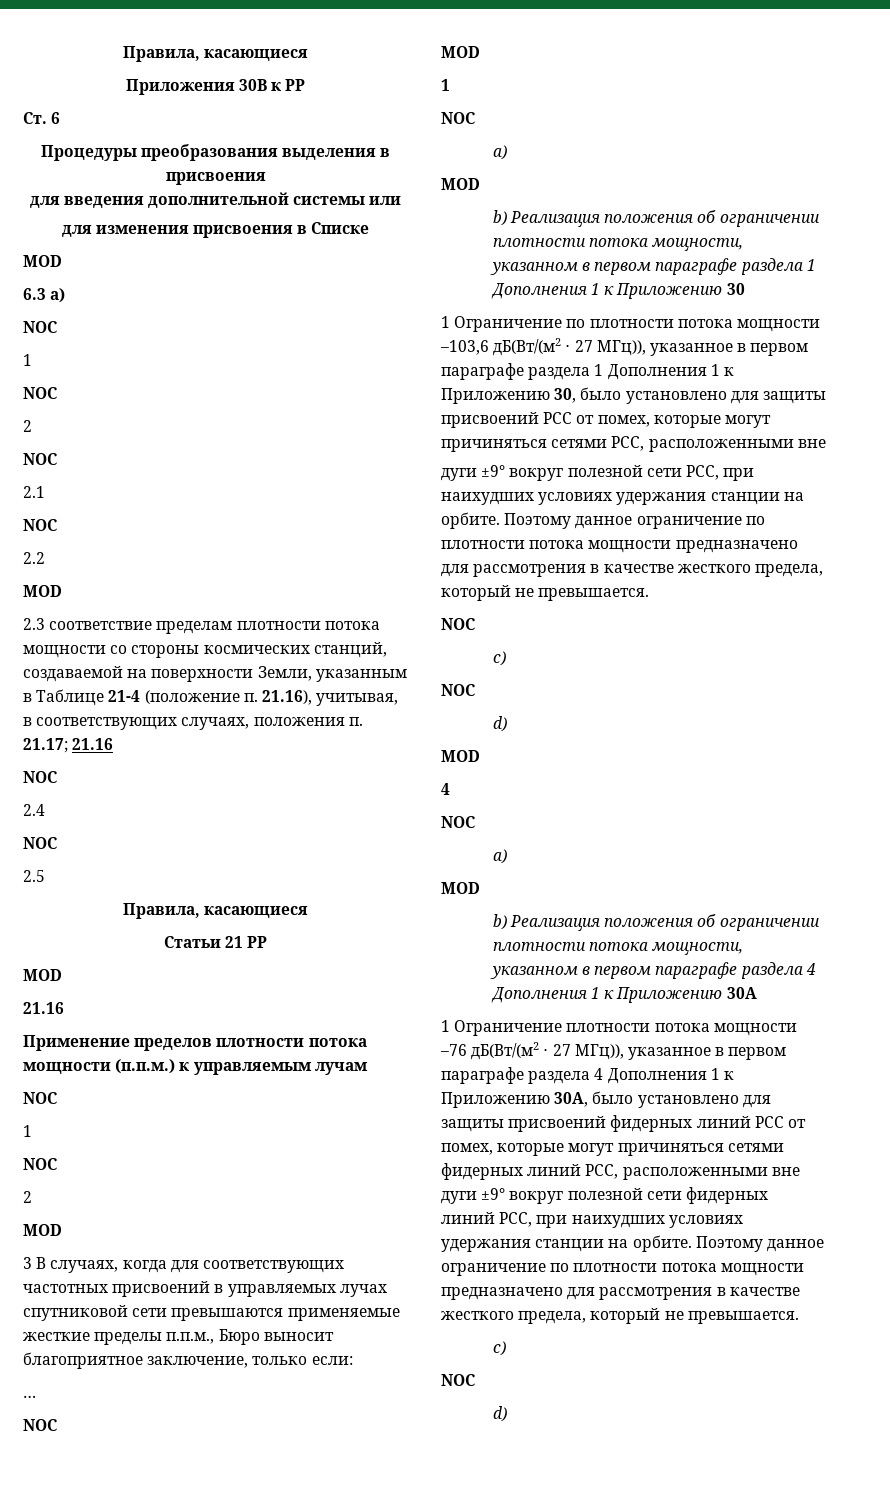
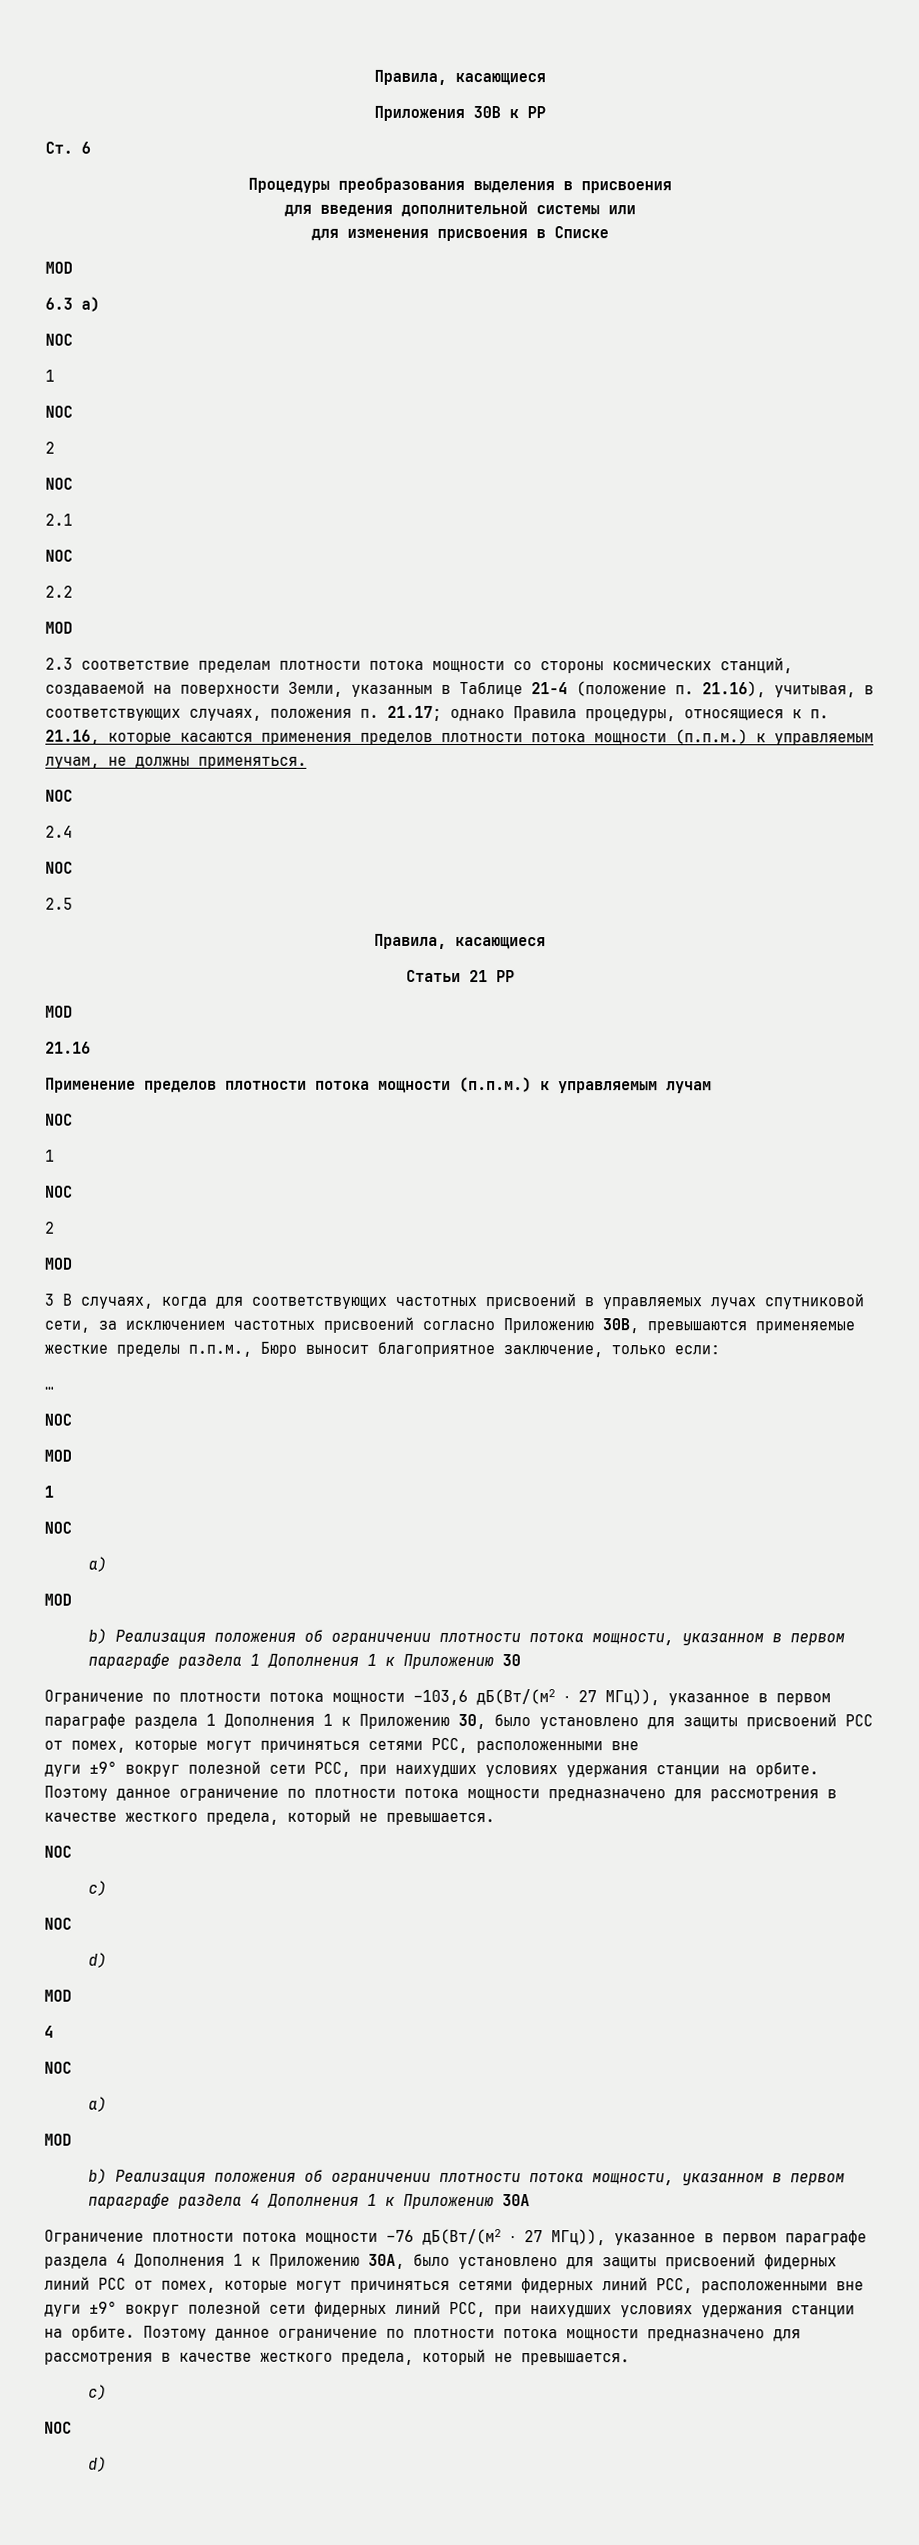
[72,738,114,750] 21.16 -> [450,706,829,722] [45,729,874,746] [45,756,307,769] однако Правила процедуры, относящиеся к п. 21.16, которые касаются применения пределов плотности потока мощности (п.п.м.) к управляемым лучам, не должны применяться.
[132,1308,168,1317] сети -> [44,1316,639,1334] сети, за исключением частотных присвоений согласно Приложению 30В,
[441,316,450,328] 1 -> (521, 1660) none
[441,1020,450,1032] 1 -> (530, 2200) none

